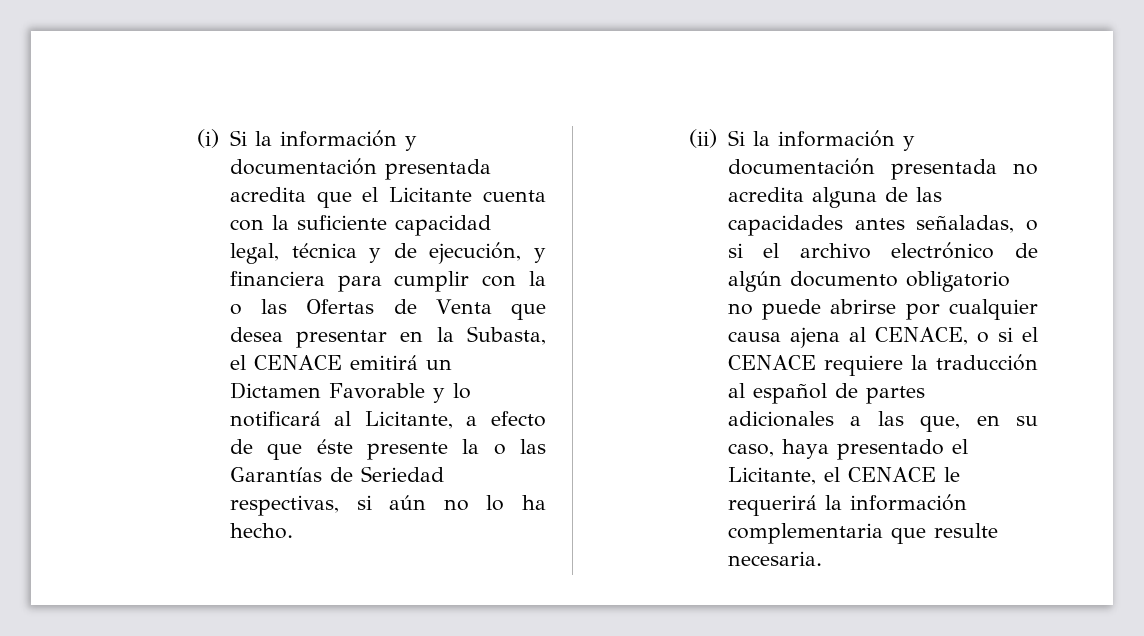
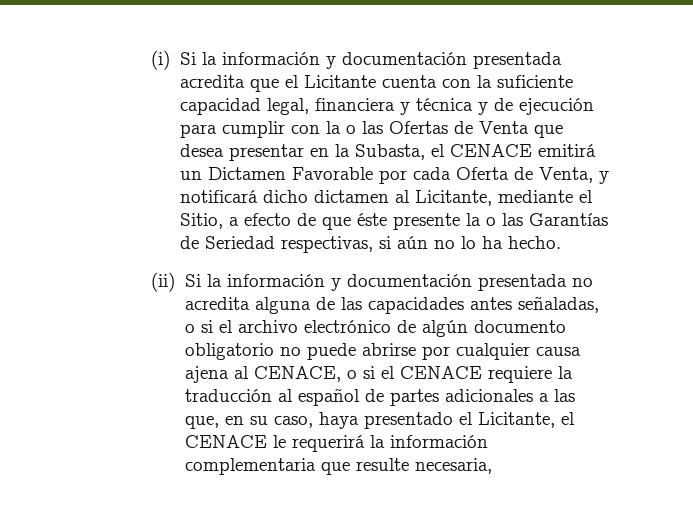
(279, 253) none -> [314,98,410,115] financiera y
[429,242,546,264] [229,271,325,286] ejecución, y financiera -> [518,98,594,115] ejecución
[432,383,471,403] [229,411,453,429] y lo notificará al Licitante, -> [378,167,609,184] [179,190,593,206] [179,213,223,229] por cada Oferta de Venta, y notificará dicho dictamen al Licitante, mediante el Sitio,
[727,551,822,566] necesaria. -> [414,458,492,474] necesaria,

